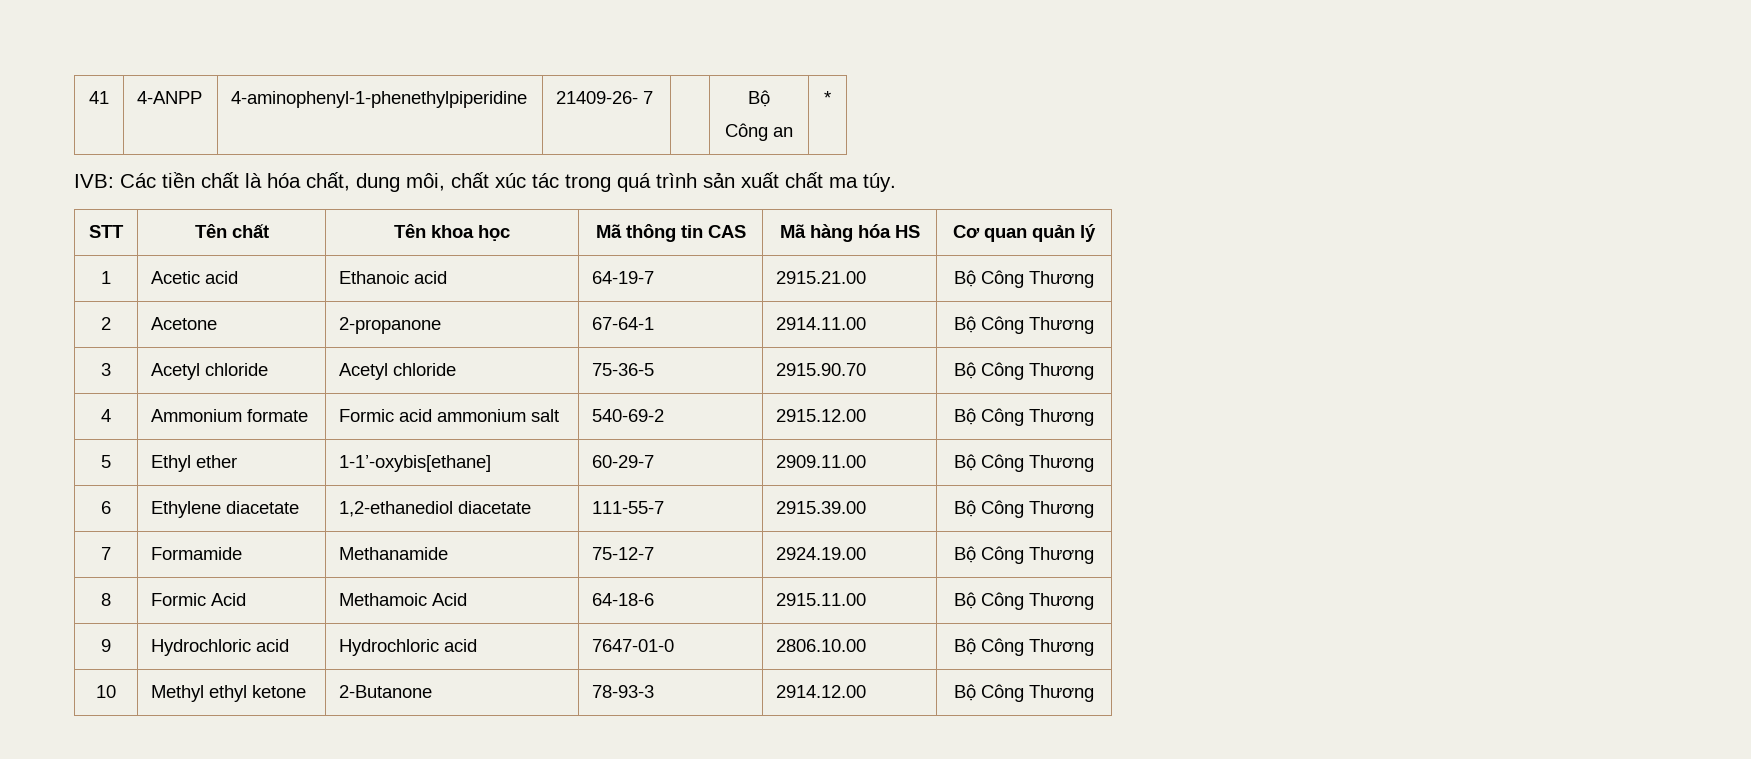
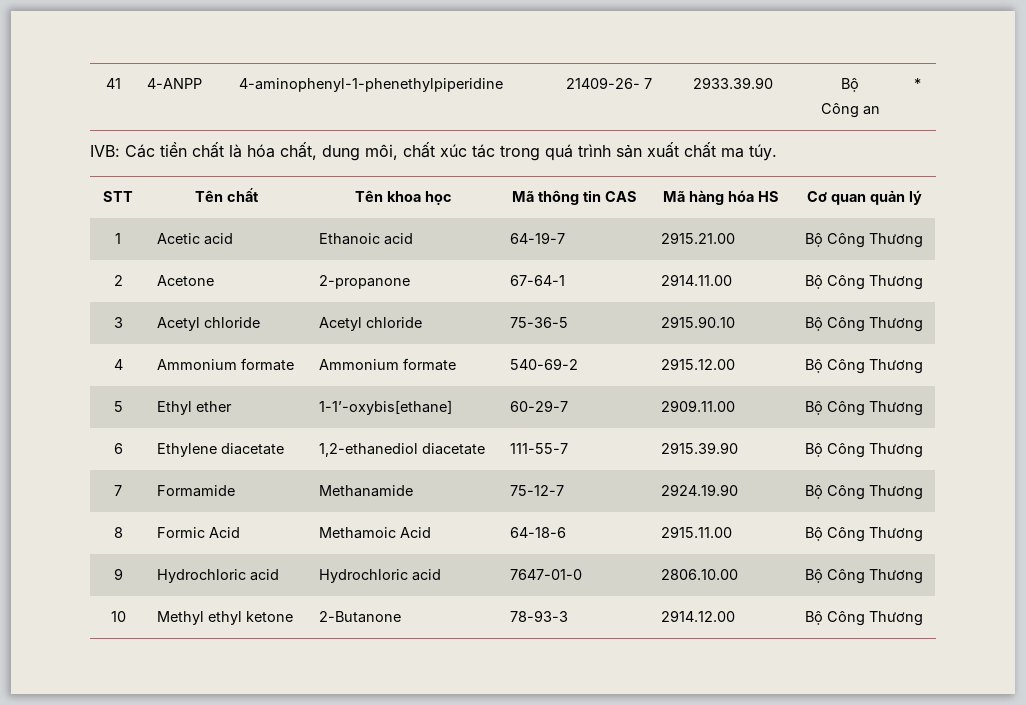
(654, 97) none -> [693,77,774,89] 2933.39.90
[776,363,867,376] 2915.90.70 -> [661,316,736,328] 2915.90.10
[339,409,560,422] Formic acid ammonium salt -> [319,358,457,371] Ammonium formate
[776,501,867,514] 2915.39.00 -> [661,442,739,454] 2915.39.90
[776,547,867,560] 2924.19.00 -> [661,484,739,496] 2924.19.90

